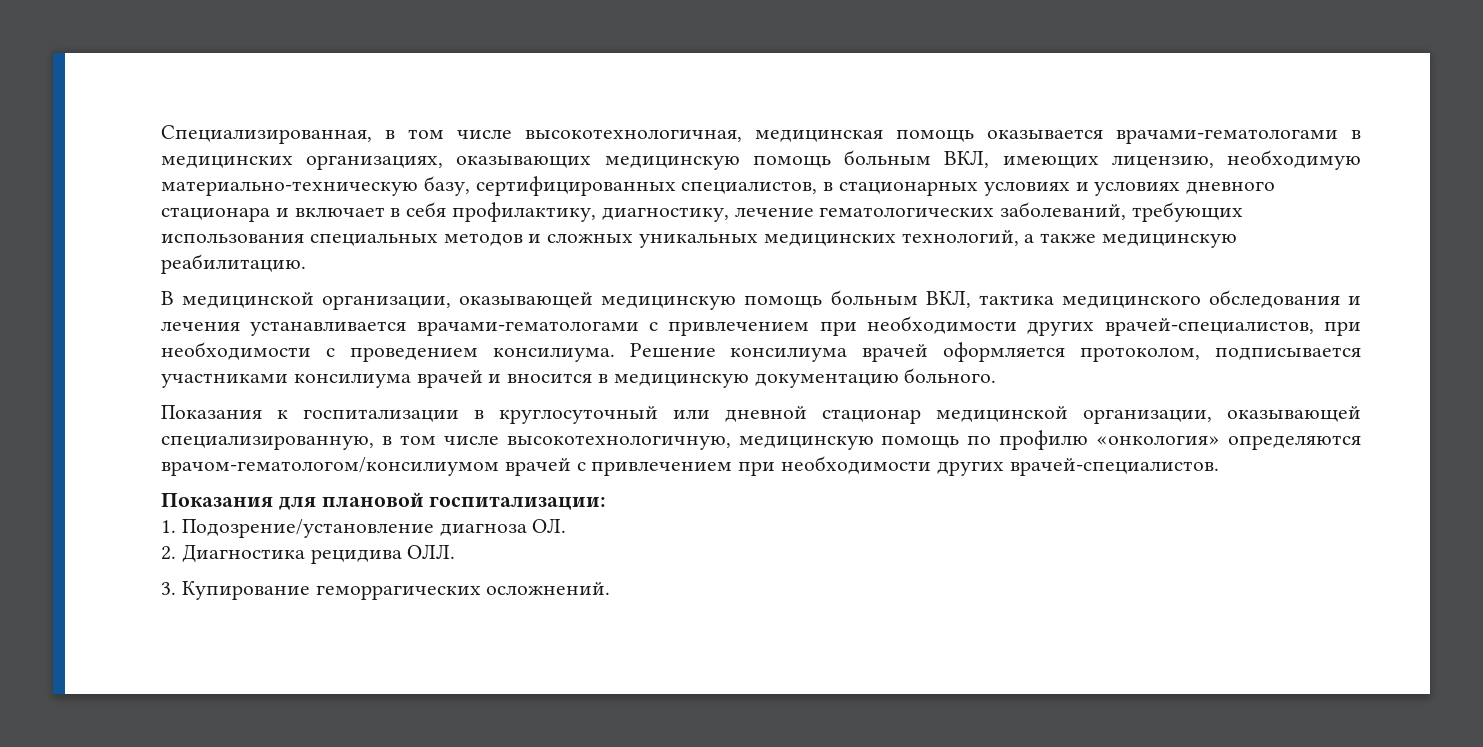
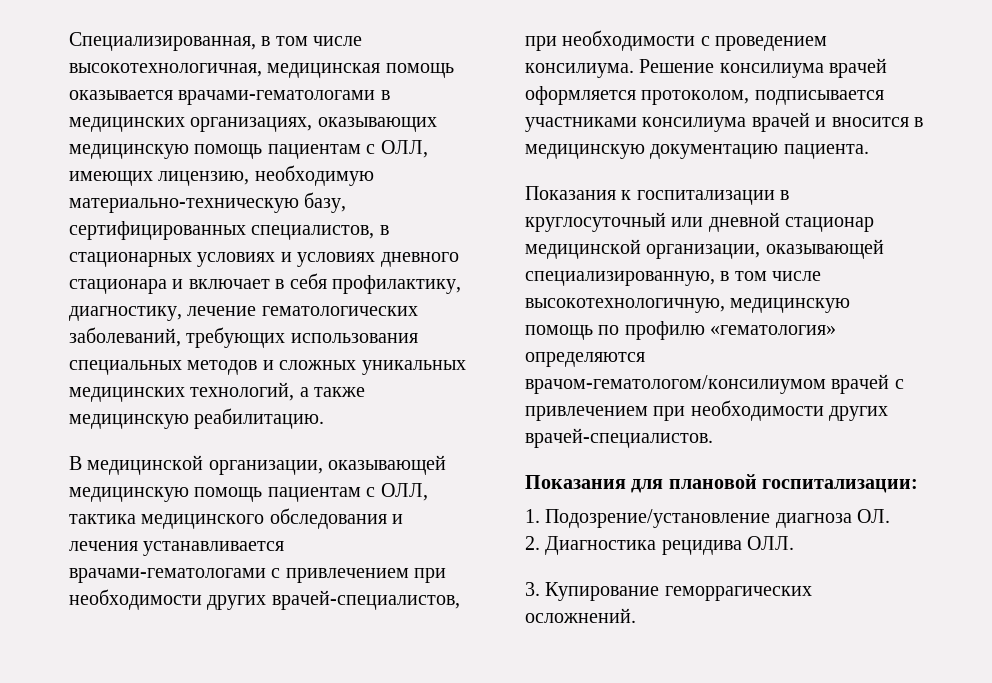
[844,150,990,168] больным ВКЛ, -> [267,140,428,159] пациентам с ОЛЛ,
[830,290,971,308] больным ВКЛ, -> [267,483,428,502] пациентам с ОЛЛ,
[904,368,997,383] больного. -> [783,144,869,159] пациента.
[1096,435,1221,445] «онкология» -> [710,325,837,335] «гематология»

